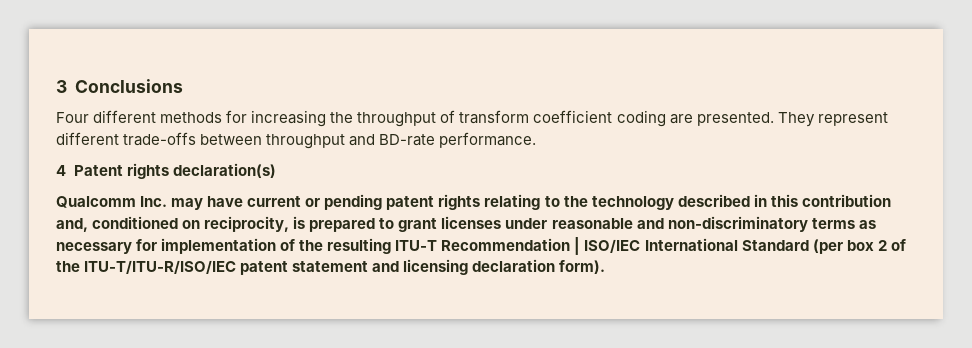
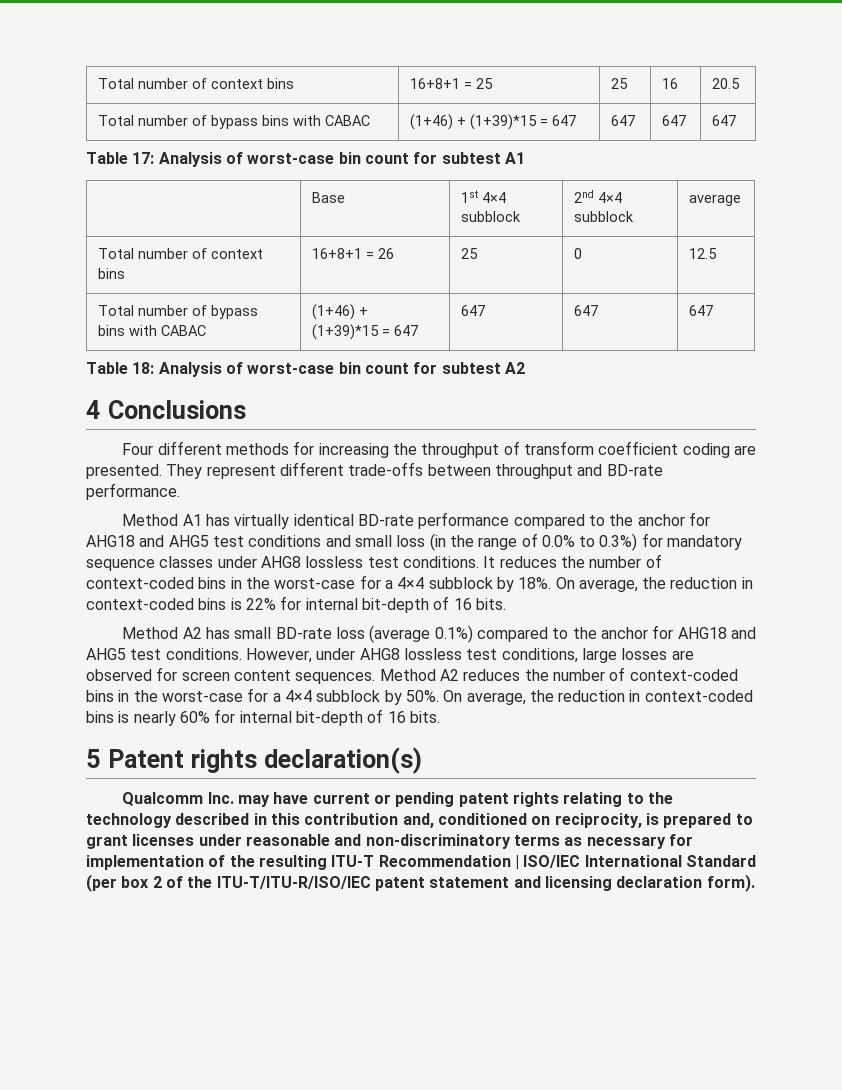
[56,80,67,93] 3 -> [98,78,295,89] [410,78,494,89] [611,78,629,89] [662,78,679,89] [712,78,741,89] [98,115,371,129] [410,114,577,130] [611,115,636,126] [662,115,687,126] [712,115,737,126] [86,152,525,167] [312,192,346,203] [461,190,507,203] [461,211,522,222] [574,190,623,203] [574,211,635,222] [689,194,742,206] [98,248,264,259] [98,268,126,279] [312,248,395,259] [461,248,479,259] [574,248,583,259] [689,248,718,259] [98,305,259,319] [98,325,207,336] [312,304,369,320] [312,324,419,340] [461,305,486,316] [574,305,599,316] [689,305,714,316] [86,362,525,377] [86,400,100,419] Total number of context bins | 16+8+1 = 25 | 25 | 16 | 20.5 // Total number of bypass bins with CABAC | (1+46) + (1+39)*15 = 647 | 647 | 647 | 647 // Table 17: Analysis of worst-case bin count for subtest A1 // | Base | 1st 4×4 subblock | 2nd 4×4 subblock | average // Total number of context bins | 16+8+1 = 26 | 25 | 0 | 12.5 // Total number of bypass bins with CABAC | (1+46) + (1+39)*15 = 647 | 647 | 647 | 647 // Table 18: Analysis of worst-case bin count for subtest A2 // 4
[56,165,66,176] 4 -> [122,512,710,529] [86,533,743,551] [86,554,662,571] [86,575,753,592] [86,596,506,613] [122,625,756,643] [86,648,694,663] [86,667,738,684] [86,688,753,705] [86,709,440,726] [86,749,100,768] Method A1 has virtually identical BD-rate performance compared to the anchor for AHG18 and AHG5 test conditions and small loss (in the range of 0.0% to 0.3%) for mandatory sequence classes under AHG8 lossless test conditions. It reduces the number of context-coded bins in the worst-case for a 4×4 subblock by 18%. On average, the reduction in context-coded bins is 22% for internal bit-depth of 16 bits. // Method A2 has small BD-rate loss (average 0.1%) compared to the anchor for AHG18 and AHG5 test conditions. However, under AHG8 lossless test conditions, large losses are observed for screen content sequences. Method A2 reduces the number of context-coded bins in the worst-case for a 4×4 subblock by 50%. On average, the reduction in context-coded bins is nearly 60% for internal bit-depth of 16 bits. // 5

